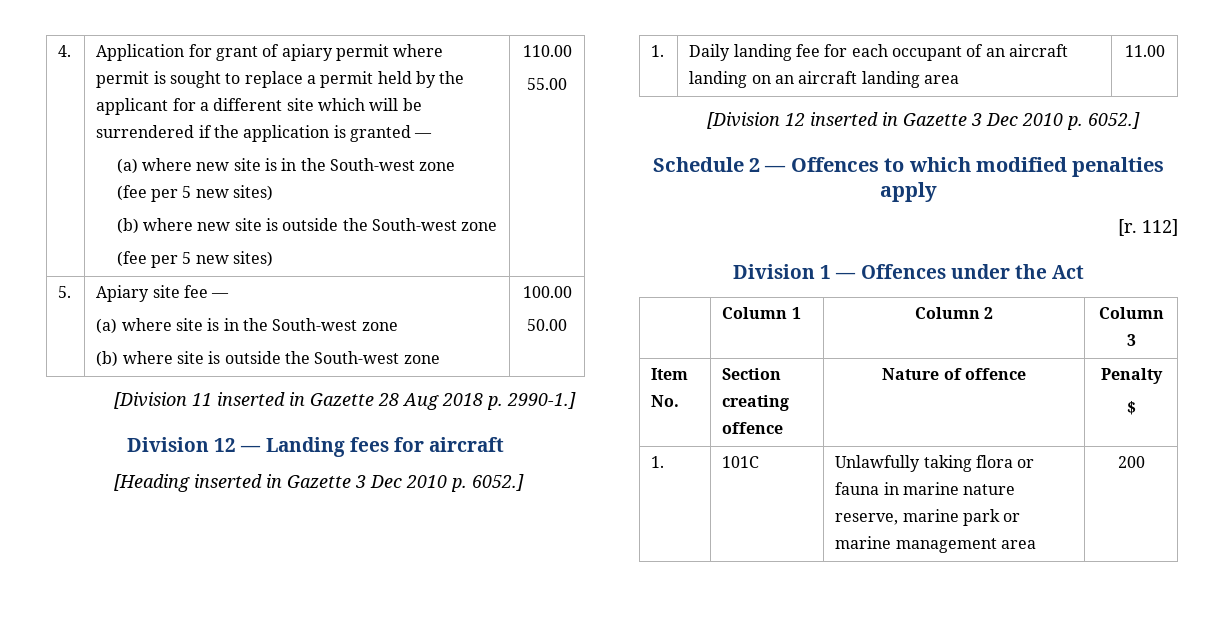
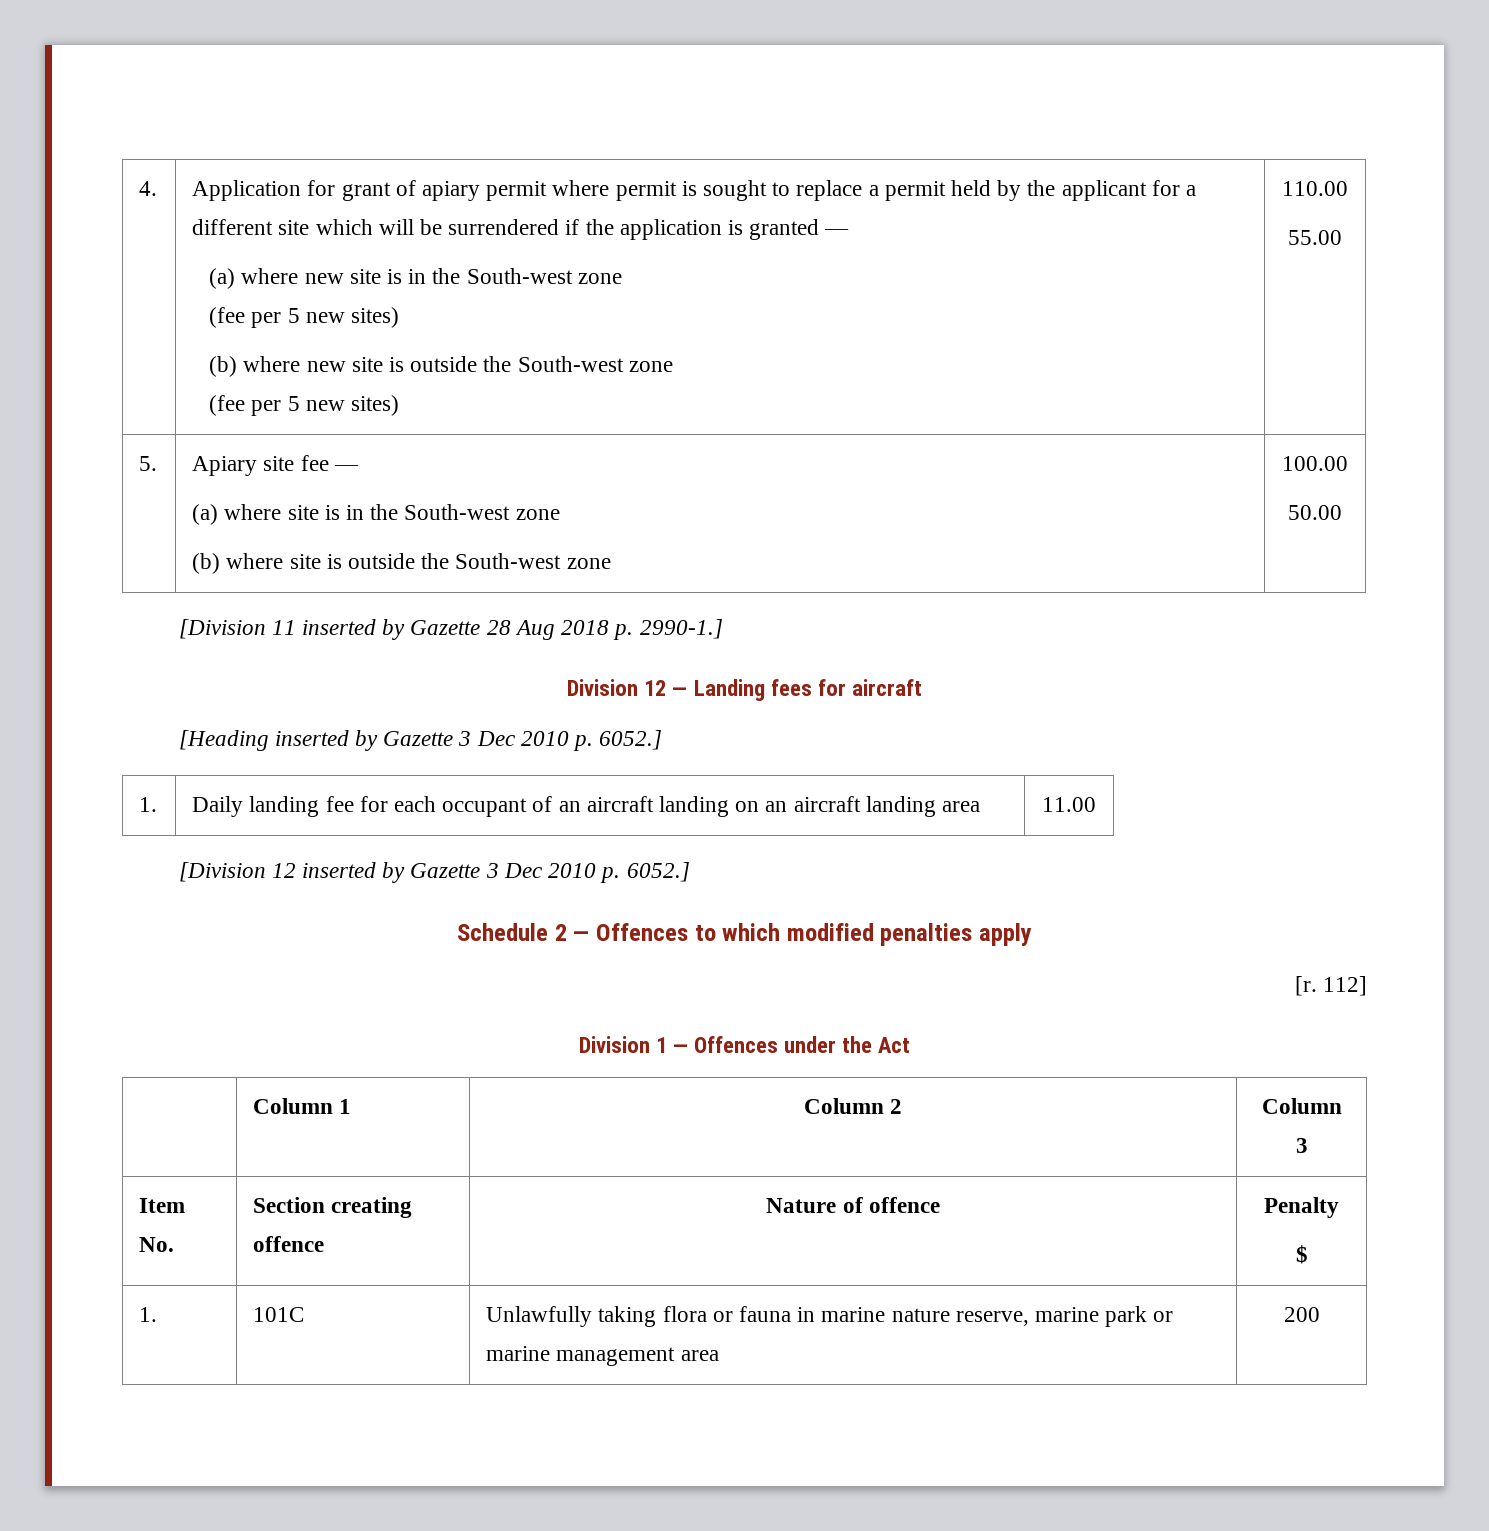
[289,392,306,406] in -> [382,619,406,640] by
[266,474,283,488] in -> [355,730,379,751] by
[882,112,899,126] in -> [382,862,406,883] by

